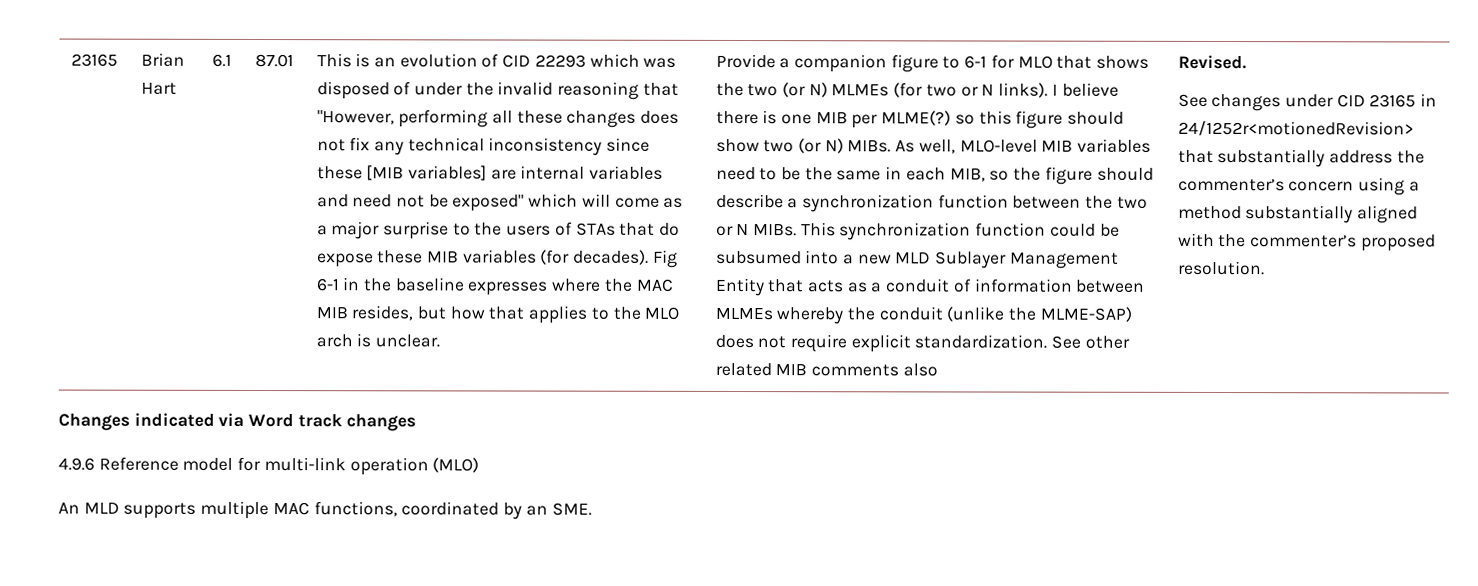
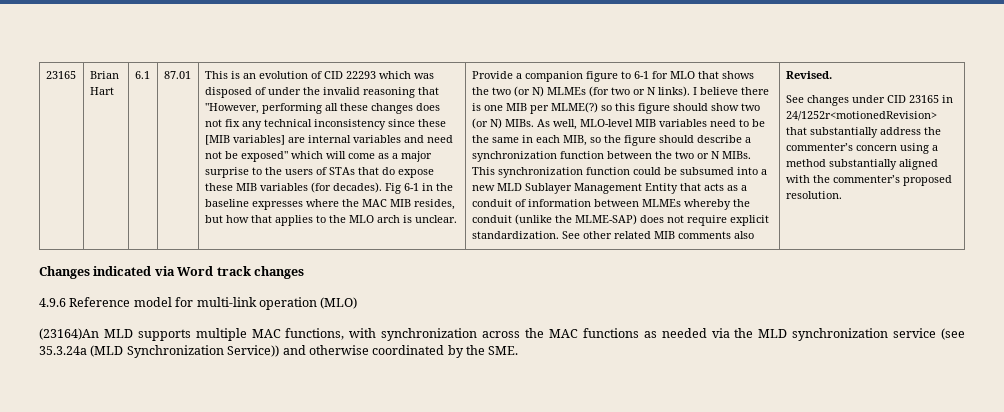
[58,502,80,514] An -> [39,328,99,340] (23164)An
(398, 509) none -> [349,328,966,341] [39,345,369,358] with synchronization across the MAC functions as needed via the MLD synchronization service (see 35.3.24a (MLD Synchronization Service)) and otherwise
[525,505,548,516] an -> [466,345,485,355] the

